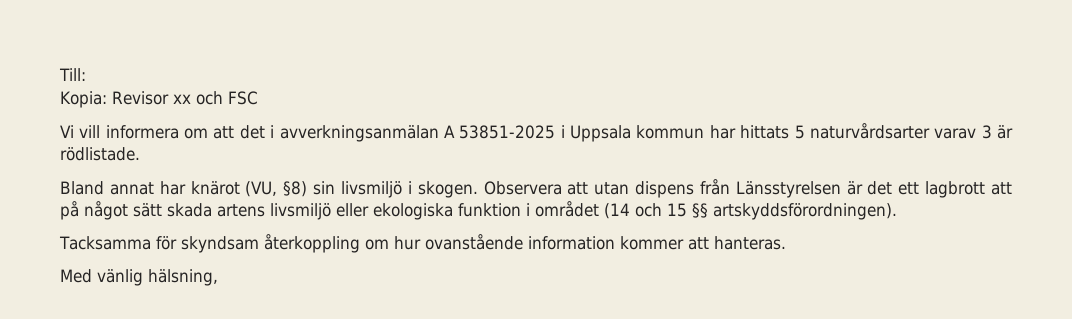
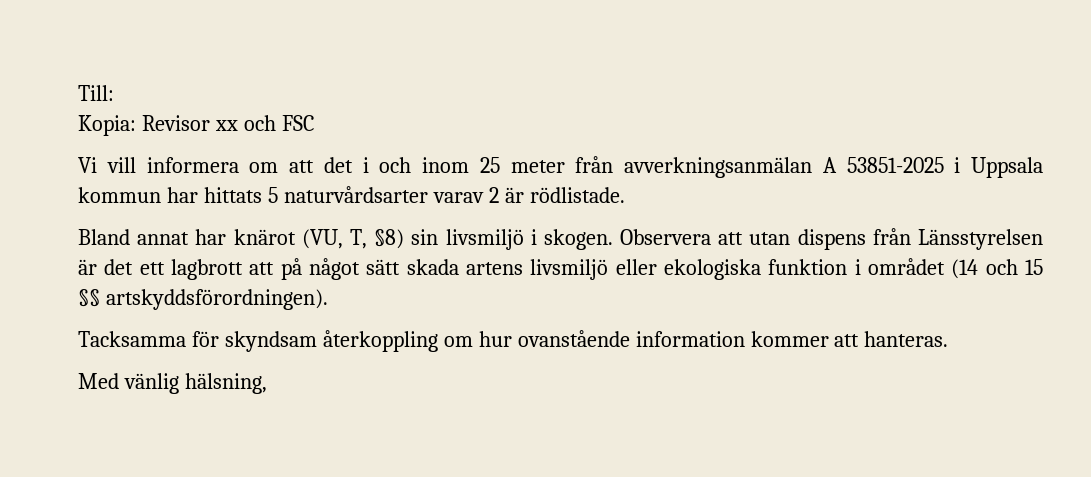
(275, 131) none -> [379,156,614,173] och inom 25 meter från
[981,125,992,139] 3 -> [488,187,499,203] 2
(278, 189) none -> [349,229,367,249] T,

